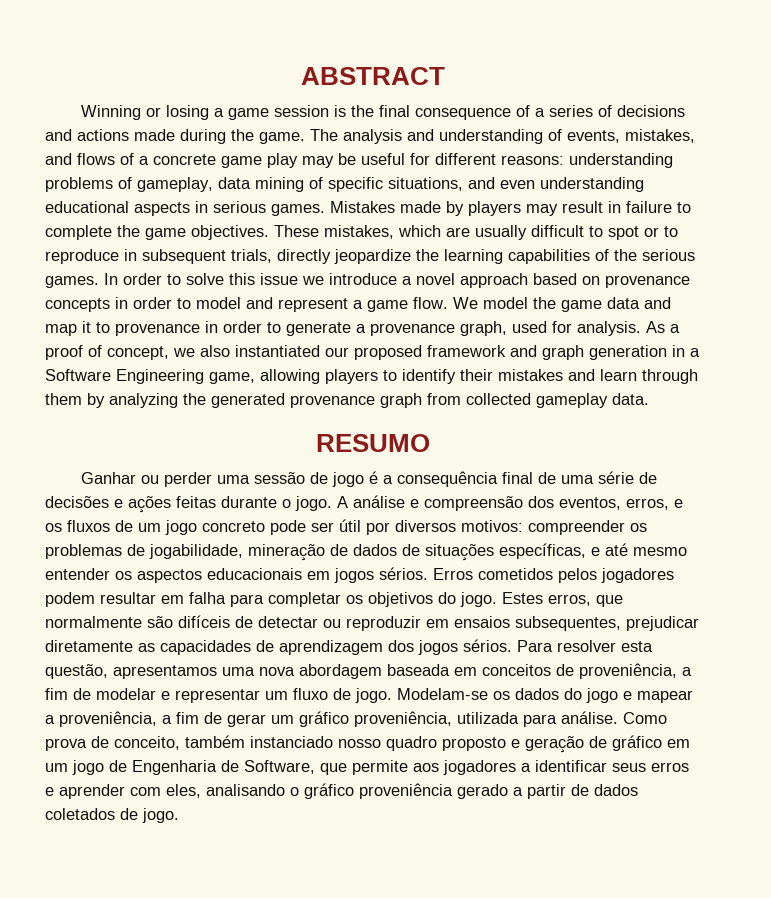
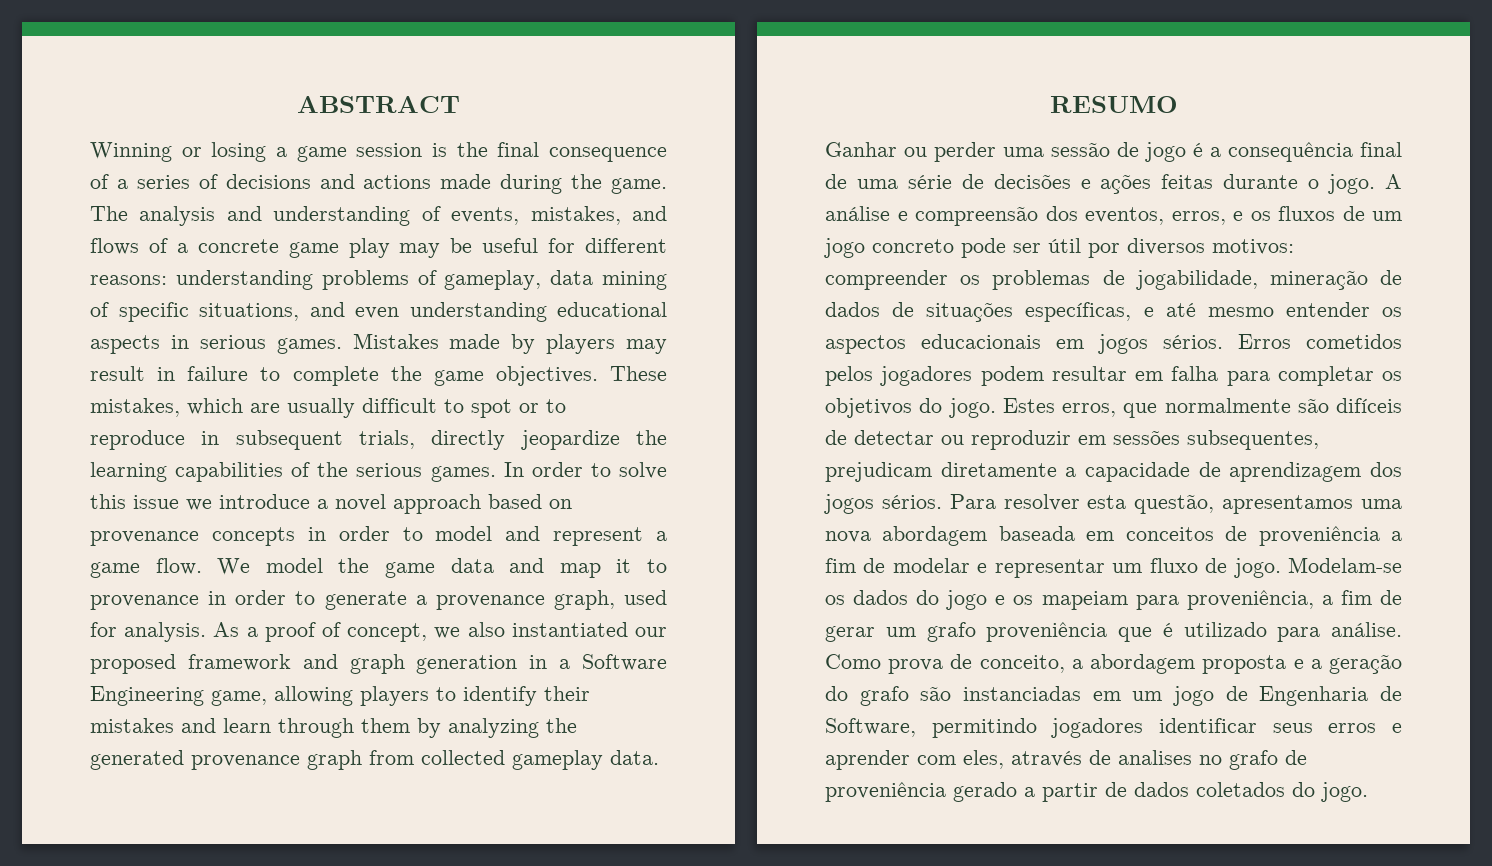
[454,616,699,631] [45,640,251,655] ensaios subsequentes, prejudicar diretamente as capacidades -> [1113,430,1319,450] [825,462,1190,482] sessões subsequentes, prejudicam diretamente a capacidade
[579,663,677,679] proveniência, -> [1258,526,1380,546] proveniência
[637,690,693,703] [45,715,55,724] mapear a -> [1013,591,1179,610] os mapeiam para
[299,711,519,727] gráfico proveniência, utilizada -> [926,622,1267,642] grafo proveniência que é utilizado
[185,735,662,753] também instanciado nosso quadro proposto e geração de gráfico -> [1071,654,1402,674] [825,686,1081,706] a abordagem proposta e a geração do grafo são instanciadas
[320,760,531,775] que permite aos jogadores a -> [931,718,1144,738] permitindo jogadores
[206,783,354,799] analisando o gráfico -> [1011,750,1307,770] através de analises no grafo de
[120,808,138,820] de -> [1292,782,1315,797] do

